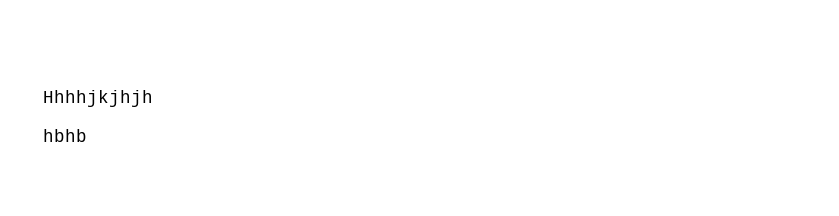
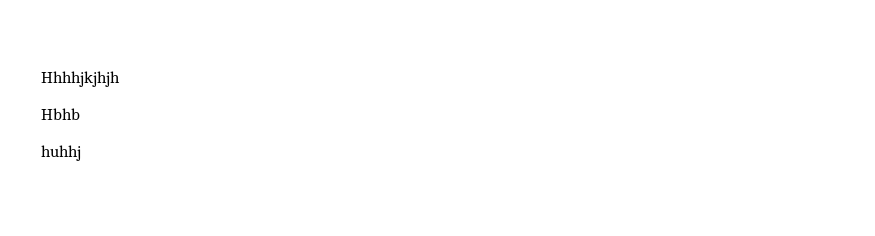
[43,129,87,142] hbhb -> [41,108,80,120] [41,145,81,161] Hbhb // huhhj

